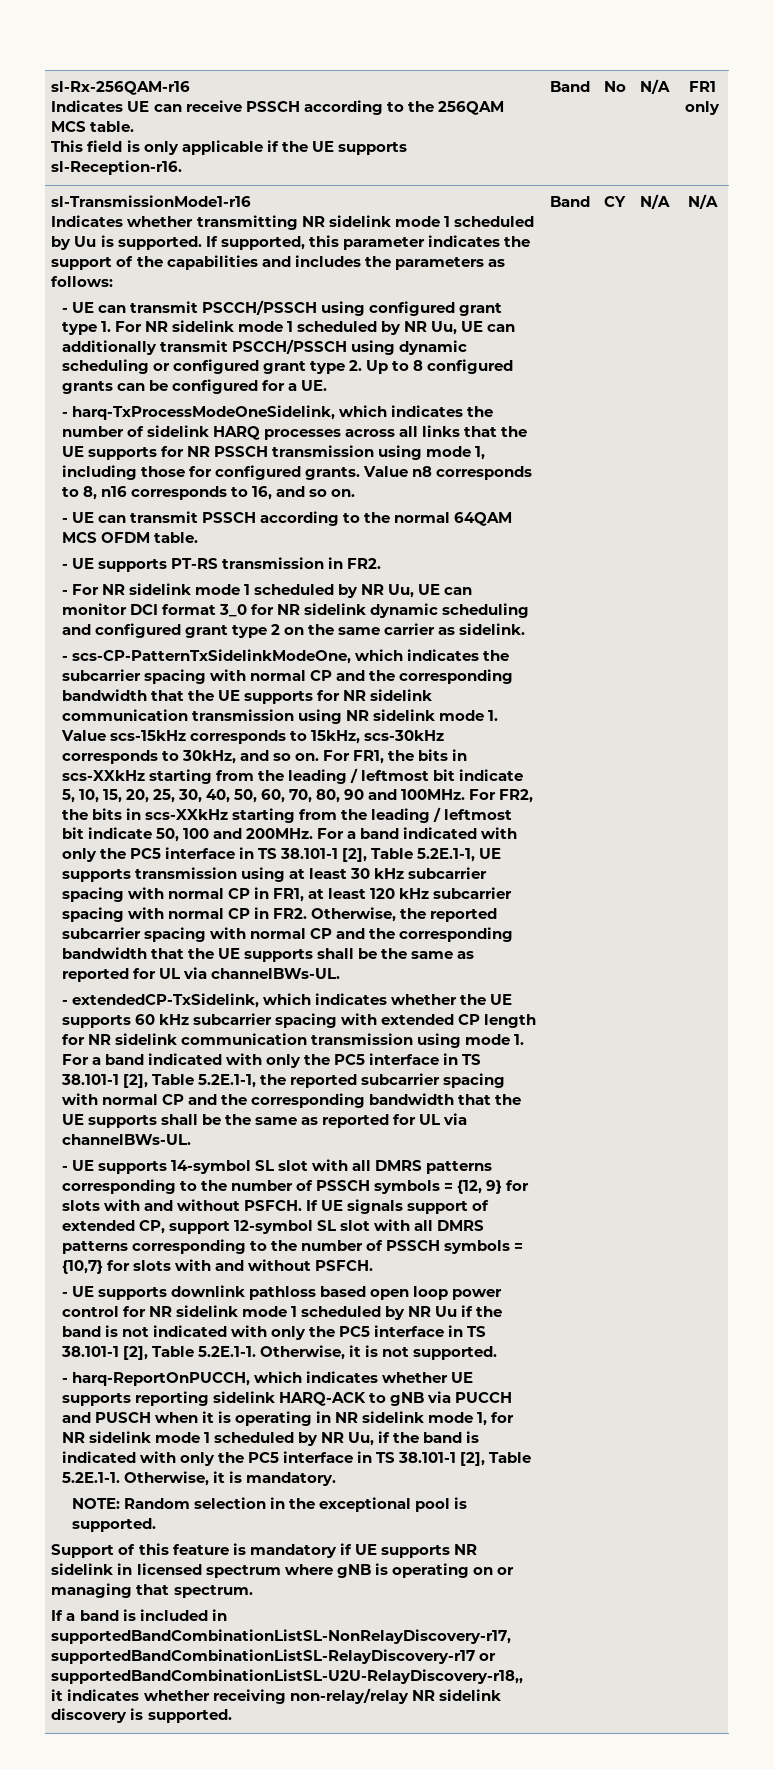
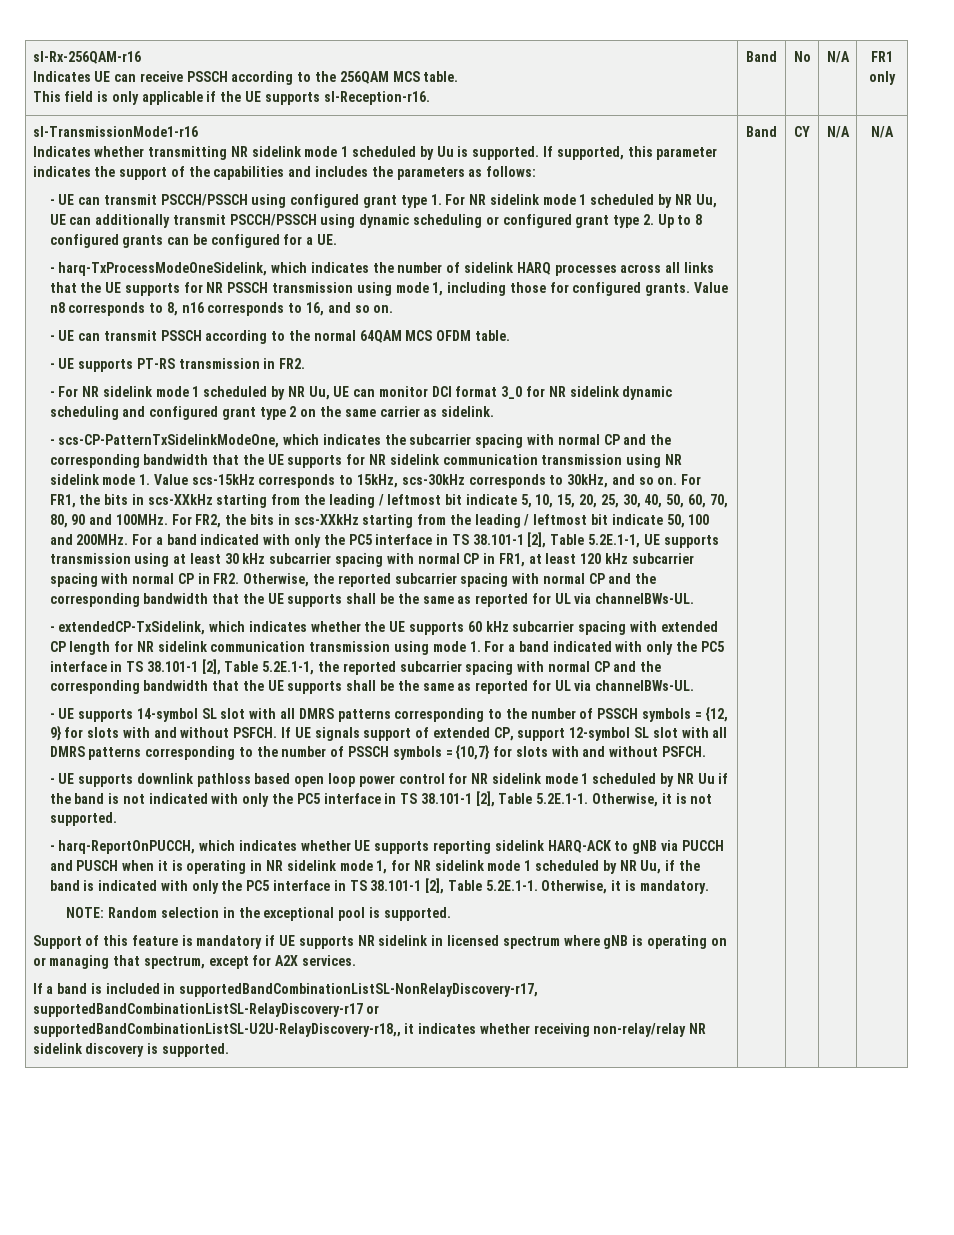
[173,1585,253,1598] spectrum. -> [143,955,357,969] spectrum, except for A2X services.

